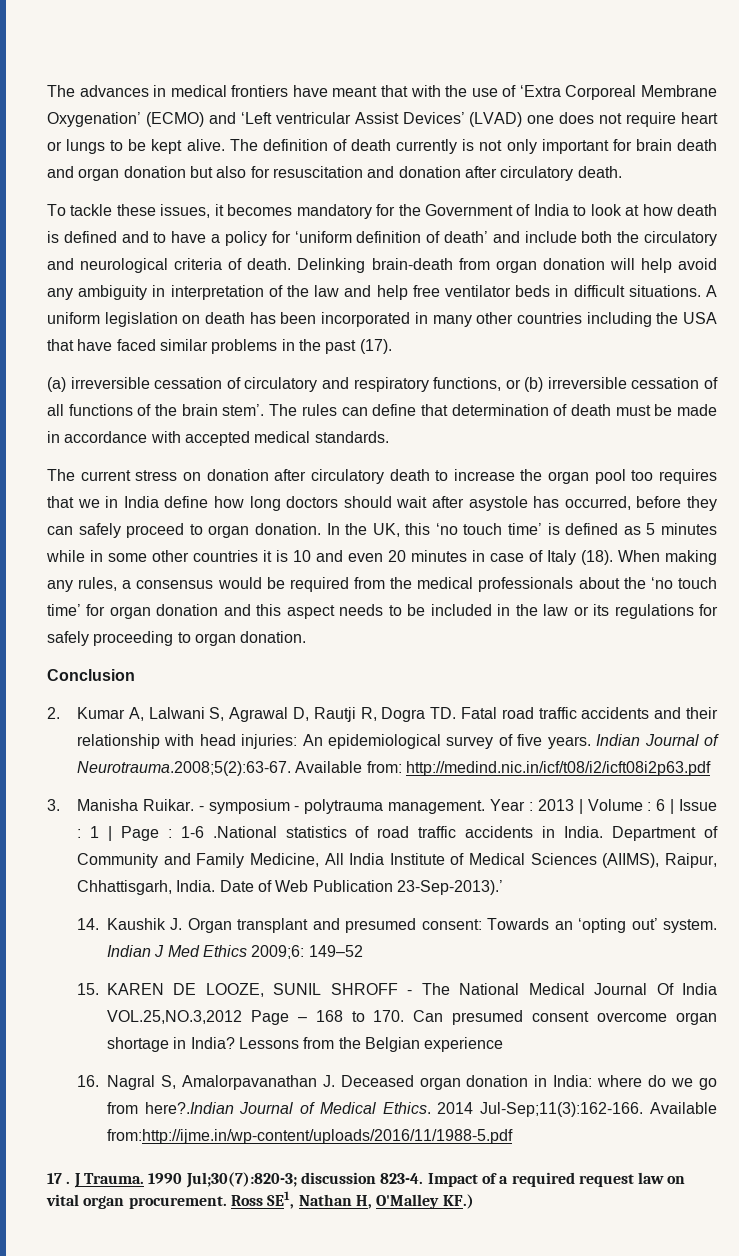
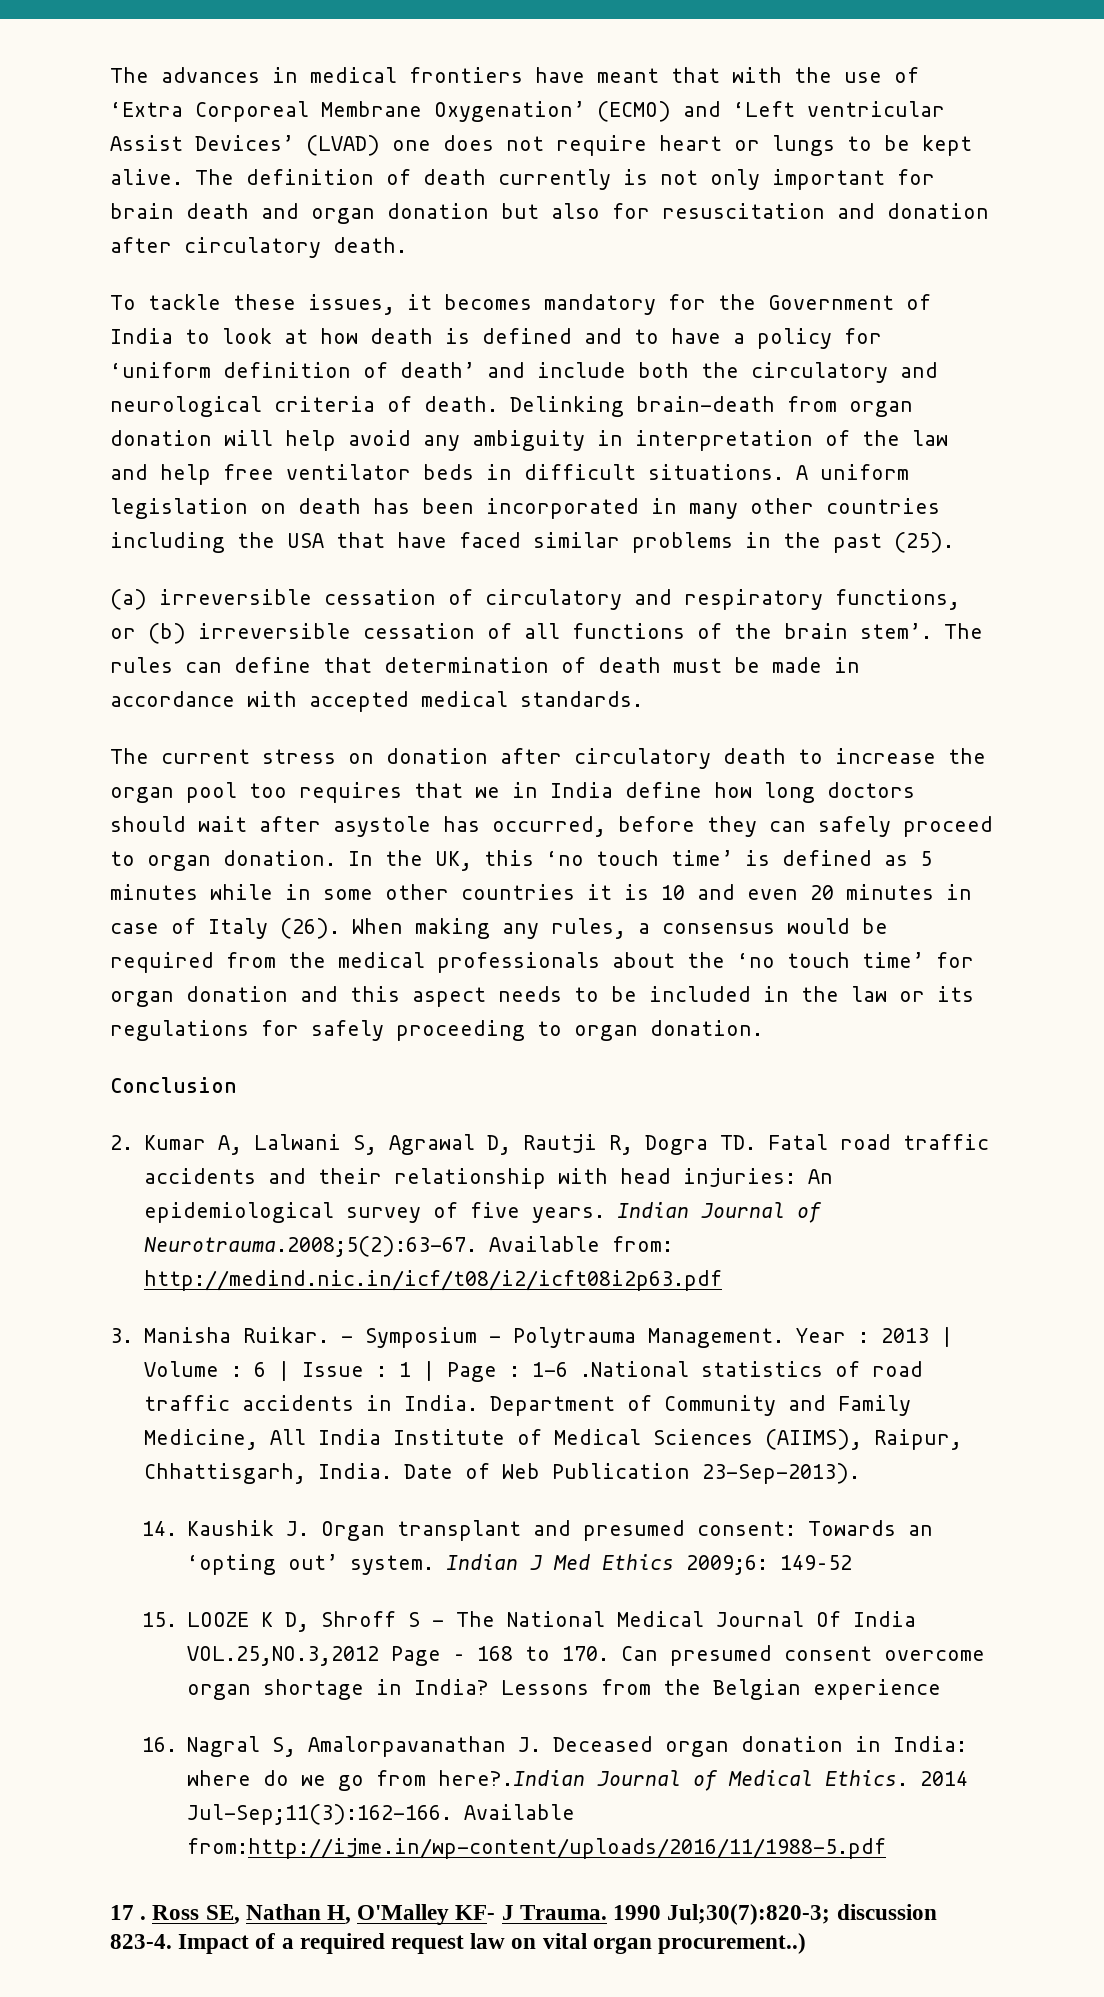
[359,339,392,354] (17). -> [894,532,954,553] (25).
[581,550,613,565] (18). -> [280,918,340,939] (26).
[208,799,486,814] symposium - polytrauma management. -> [364,1327,784,1348] Symposium - Polytrauma Management.
[396,880,503,895] 23-Sep-2013).’ -> [701,1463,860,1484] 23-Sep-2013).
[106,983,398,997] KAREN DE LOOZE, SUNIL SHROFF -> [187,1611,421,1632] LOOZE K D, Shroff S
(71, 1182) none -> [152,1904,496,1925] Ross SE, Nathan H, O'Malley KF-
[128,1191,474,1209] procurement. Ross SE1, Nathan H, O'Malley KF.) -> [658,1933,807,1954] procurement..)

